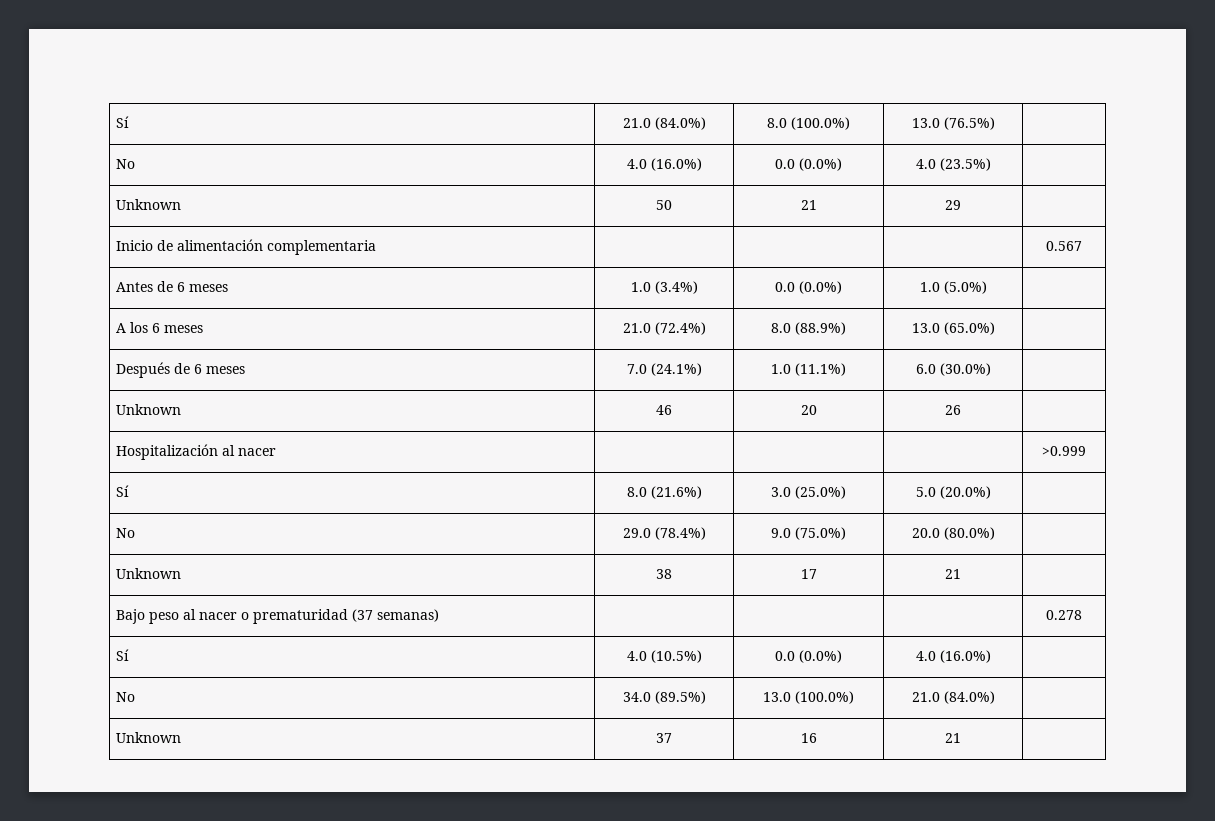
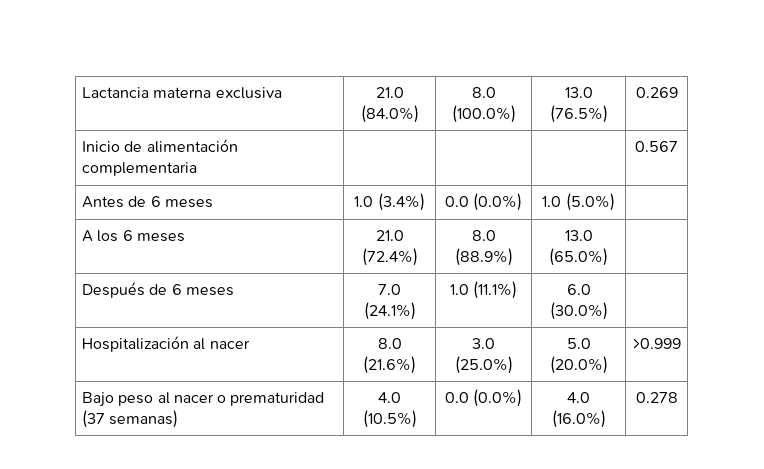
[115,116,129,128] Sí -> [81,87,282,99] Lactancia materna exclusiva
[115,159,135,169] [626,158,702,171] [775,158,842,171] [915,158,991,171] [115,199,181,210] [656,200,672,210] [800,200,817,210] [945,200,961,210] // No | 4.0 (16.0%) | 0.0 (0.0%) | 4.0 (23.5%) | // Unknown | 50 | 21 | 29 | -> [635,87,678,98] 0.269
[115,404,181,415] [656,405,672,415] [800,405,817,415] [945,405,961,415] // Unknown | 46 | 20 | 26 | -> (608, 311) none
[1042,446,1086,456] [115,485,129,497] | | | >0.999 // Sí | -> (250, 344) none
[115,528,135,538] [622,527,706,540] [771,527,846,540] [911,527,995,540] [115,568,181,579] [656,569,672,579] [800,569,817,579] [945,569,961,579] // No | 29.0 (78.4%) | 9.0 (75.0%) | 20.0 (80.0%) | // Unknown | 38 | 17 | 21 | -> [632,338,681,349] >0.999
[1046,610,1082,620] [115,649,129,661] | | | 0.278 // Sí | -> (179, 419) none
[115,692,135,702] [622,691,706,704] [763,691,854,704] [911,691,995,704] [115,732,181,743] [656,733,672,743] [800,733,817,743] [945,733,961,743] // No | 34.0 (89.5%) | 13.0 (100.0%) | 21.0 (84.0%) | // Unknown | 37 | 16 | 21 | -> [635,392,678,403] 0.278

